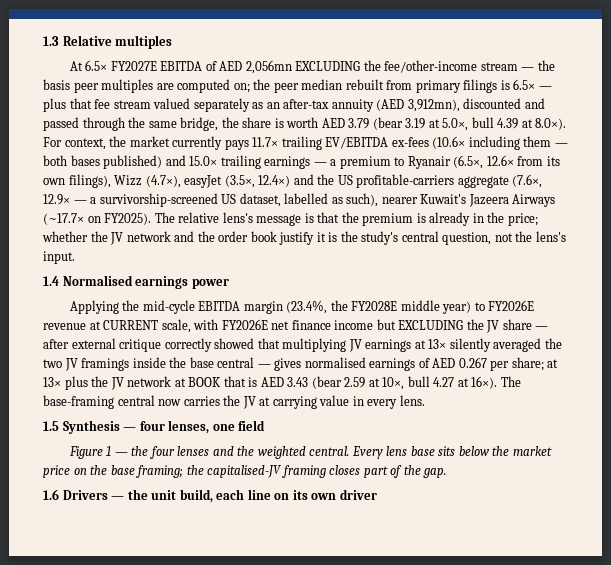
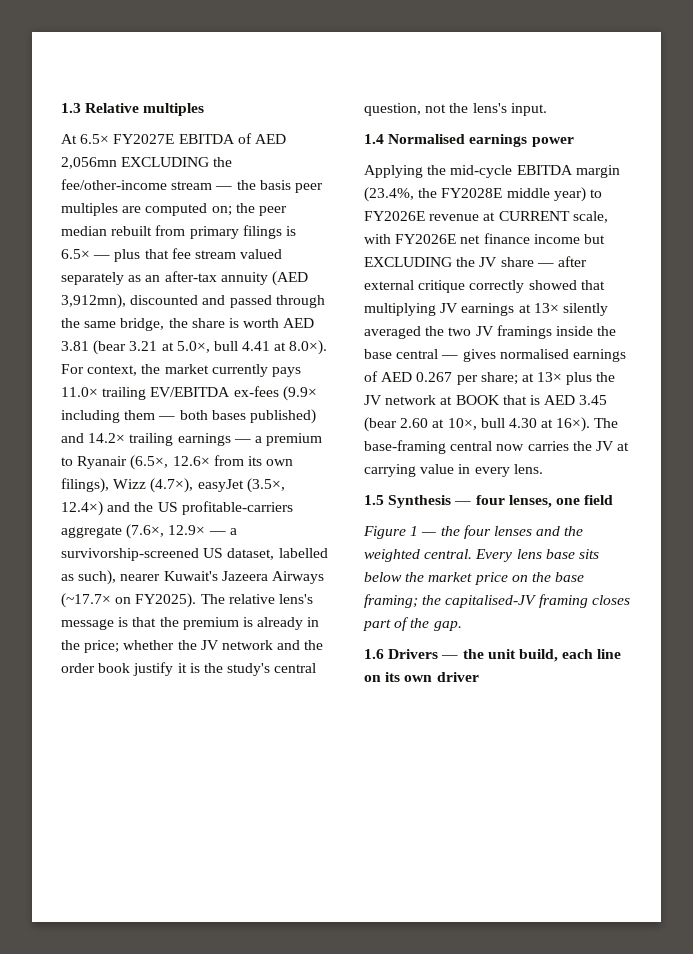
[348,117,426,130] 3.79 (bear 3.19 -> [61,340,158,355] 3.81 (bear 3.21
[497,118,519,129] 4.39 -> [242,341,271,351] 4.41
[252,137,279,147] 11.7× -> [61,387,98,397] 11.0×
[432,136,466,149] (10.6× -> [282,386,317,401] (9.9×
[189,156,218,166] 15.0× -> [88,433,126,443] 14.2×
[287,376,366,389] 3.43 (bear 2.59 -> [579,395,608,405] [364,417,429,432] 3.45 (bear 2.60
[433,377,455,387] 4.27 -> [508,418,537,428] 4.30

